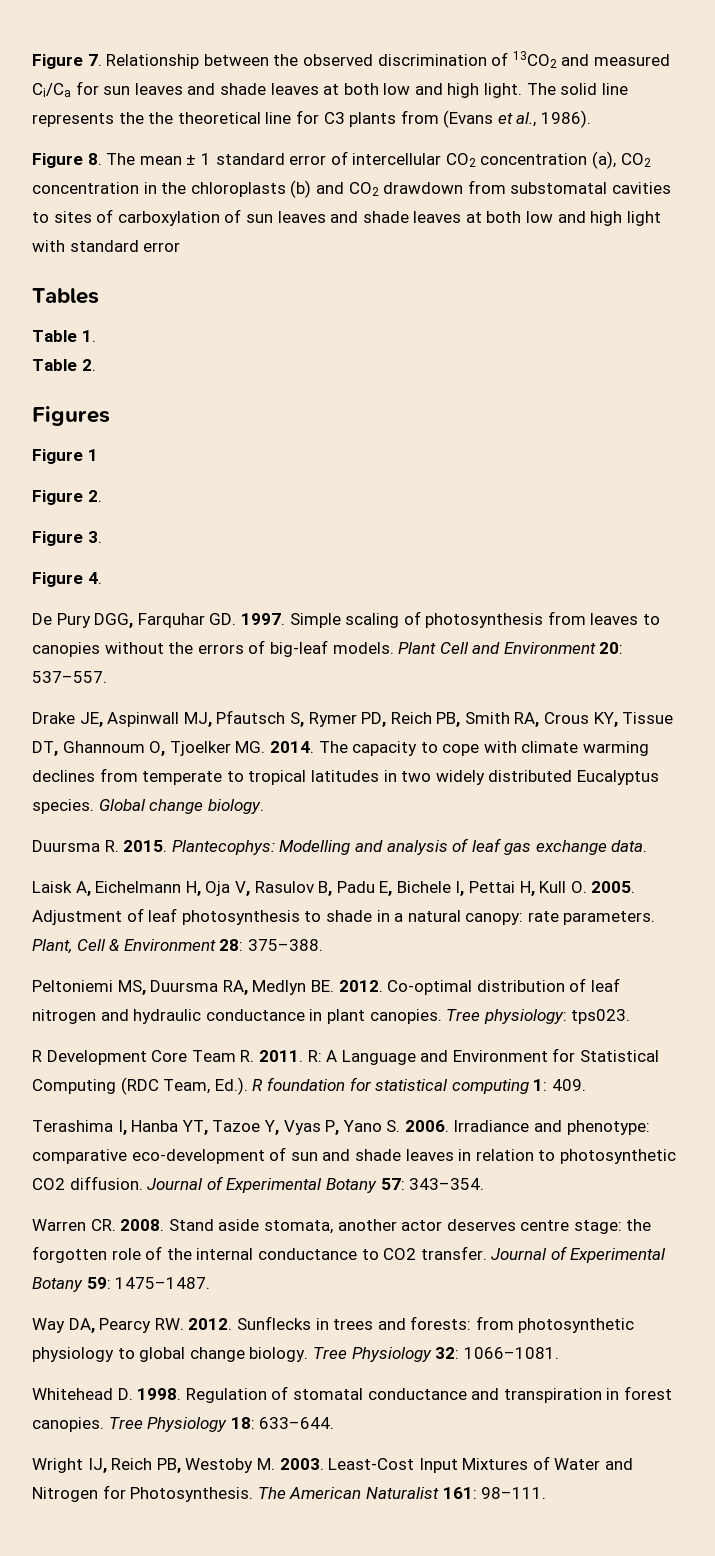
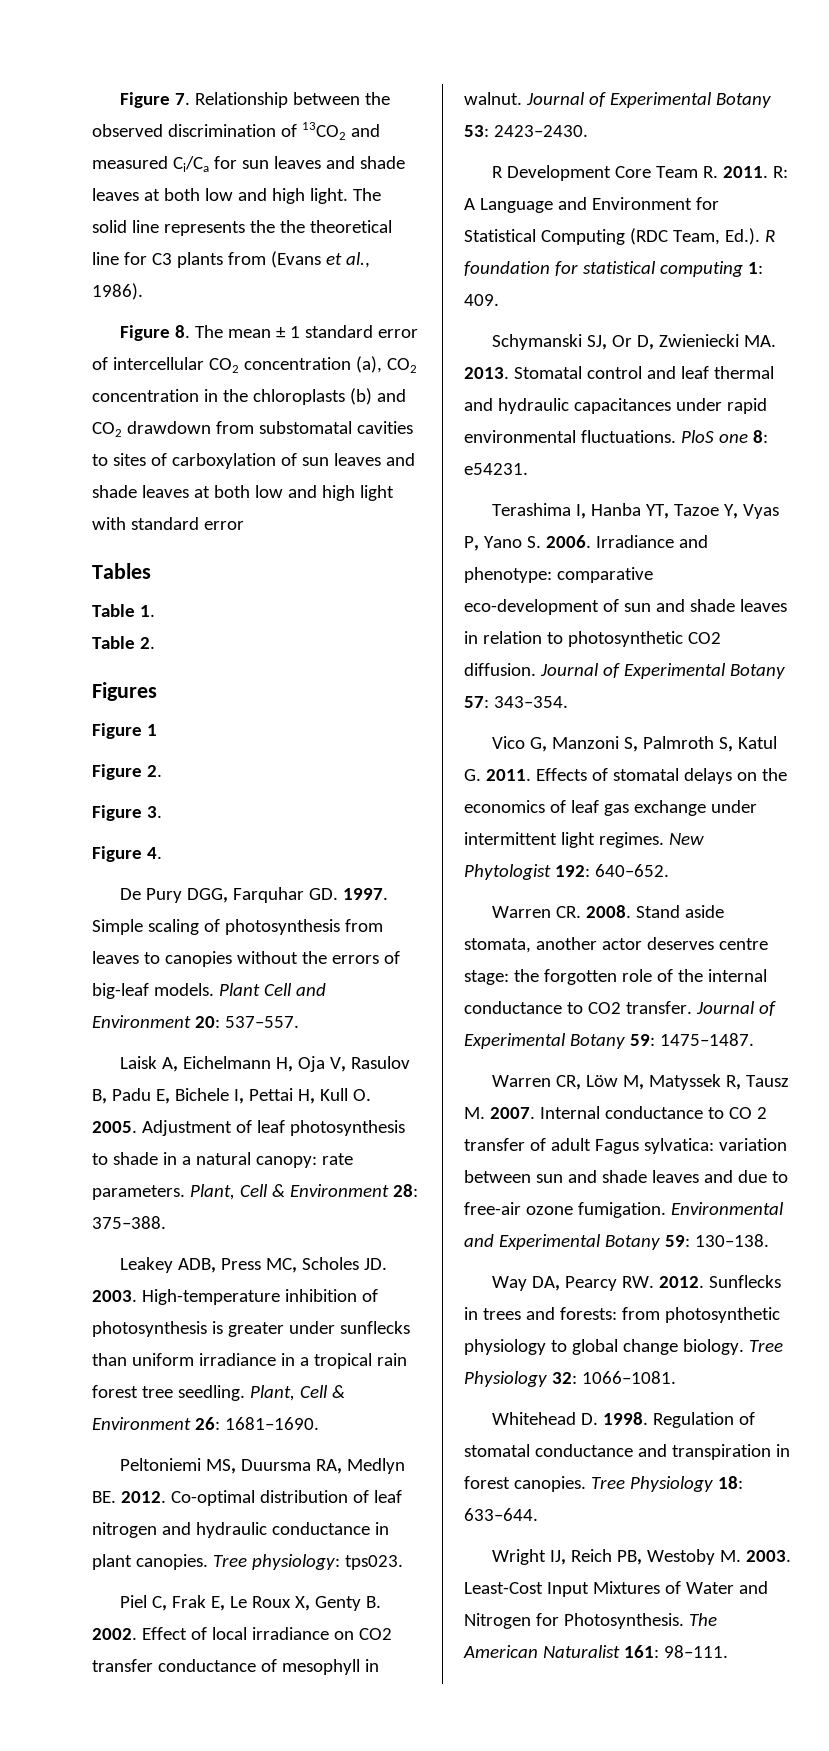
[32,710,674,727] [32,741,650,756] [32,768,659,785] [32,799,264,814] [32,838,648,855] // Drake JE, Aspinwall MJ, Pfautsch S, Rymer PD, Reich PB, Smith RA, Crous KY, Tissue DT, Ghannoum O, Tjoelker MG. 2014. The capacity to cope with climate warming declines from temperate to tropical latitudes in two widely distributed Eucalyptus species. Global change biology. // Duursma R. 2015. Plantecophys: Modelling and analysis of leaf gas exchange data. -> (299, 1022) none
(323, 945) none -> [119,1257,387,1273] [92,1289,378,1305] [92,1321,410,1337] [92,1353,407,1369] [92,1385,345,1401] [92,1417,319,1430] // Leakey ADB, Press MC, Scholes JD. 2003. High-temperature inhibition of photosynthesis is greater under sunflecks than uniform irradiance in a tropical rain forest tree seedling. Plant, Cell & Environment 26: 1681–1690.
(631, 1016) none -> [119,1595,381,1611] [92,1627,392,1640] [92,1659,379,1675] [464,92,771,108] [464,125,588,137] // Piel C, Frak E, Le Roux X, Genty B. 2002. Effect of local irradiance on CO2 transfer conductance of mesophyll in walnut. Journal of Experimental Botany 53: 2423–2430.
(586, 1085) none -> [491,334,776,350] [464,366,774,379] [464,398,767,414] [464,430,768,443] [464,463,528,475] // Schymanski SJ, Or D, Zwieniecki MA. 2013. Stomatal control and leaf thermal and hydraulic capacitances under rapid environmental fluctuations. PloS one 8: e54231.
(485, 1184) none -> [491,736,777,752] [464,768,787,784] [464,800,757,816] [464,832,704,848] [464,864,669,880] // Vico G, Manzoni S, Palmroth S, Katul G. 2011. Effects of stomatal delays on the economics of leaf gas exchange under intermittent light regimes. New Phytologist 192: 640–652.
(211, 1283) none -> [491,1074,789,1090] [464,1106,767,1119] [464,1138,787,1154] [464,1170,788,1183] [464,1202,784,1218] [464,1234,769,1250] // Warren CR, Löw M, Matyssek R, Tausz M. 2007. Internal conductance to CO 2 transfer of adult Fagus sylvatica: variation between sun and shade leaves and due to free-air ozone fumigation. Environmental and Experimental Botany 59: 130–138.

